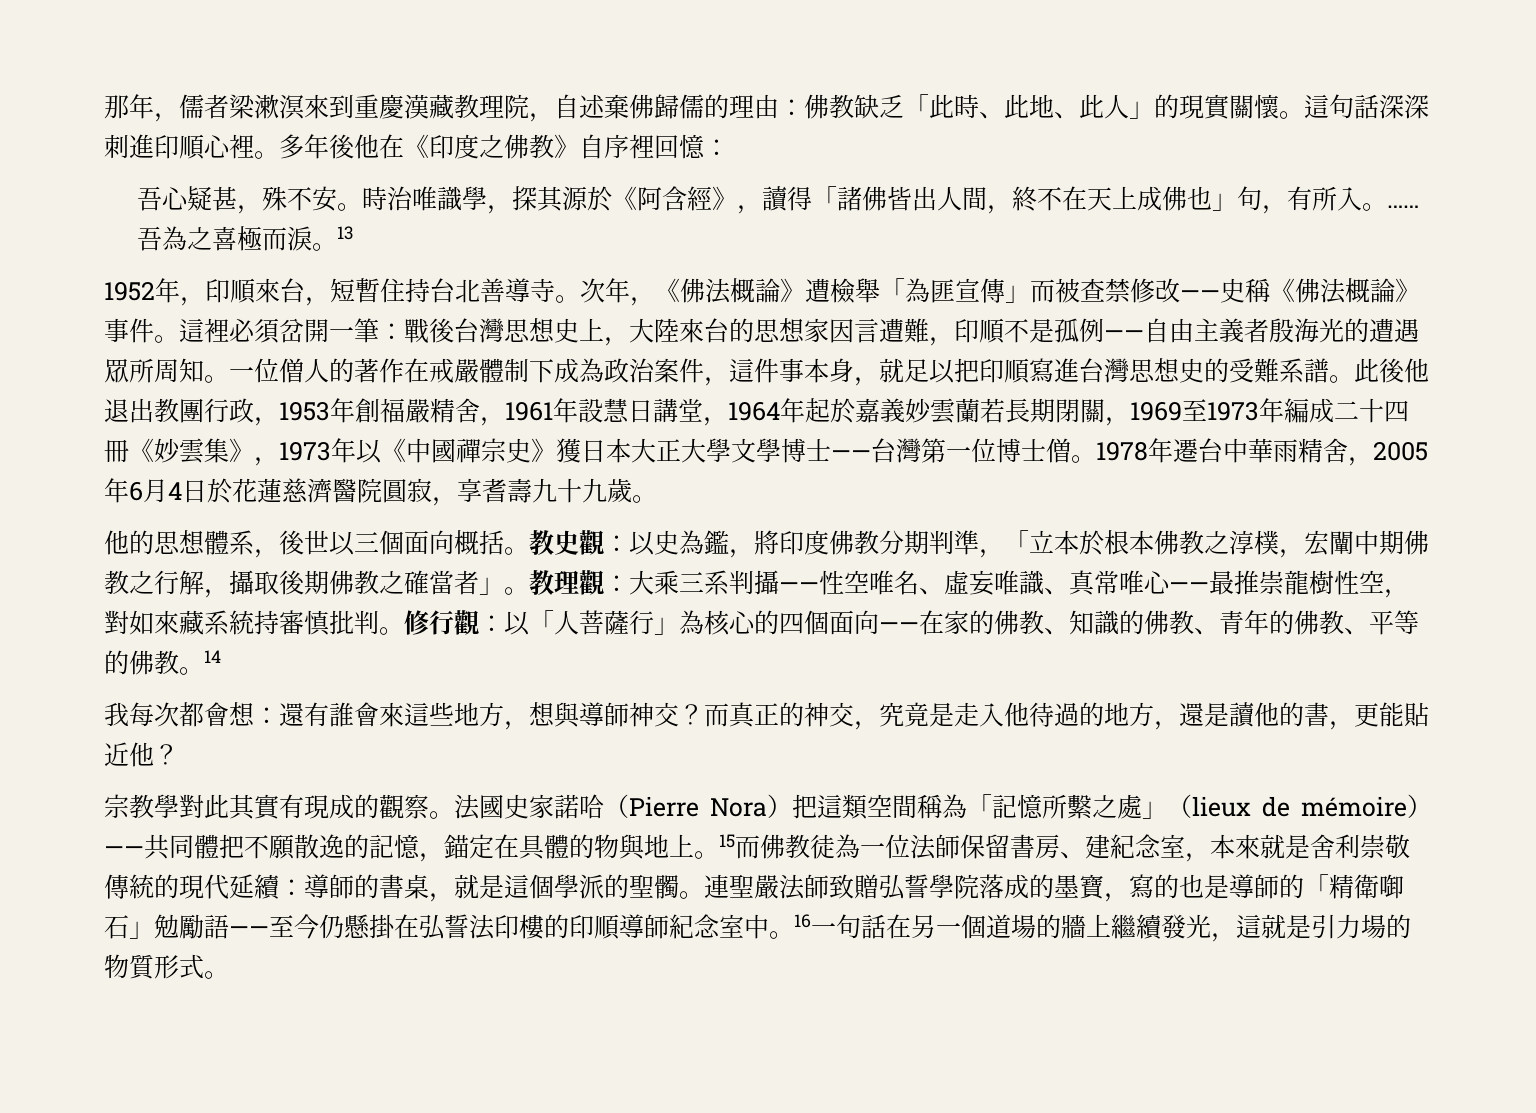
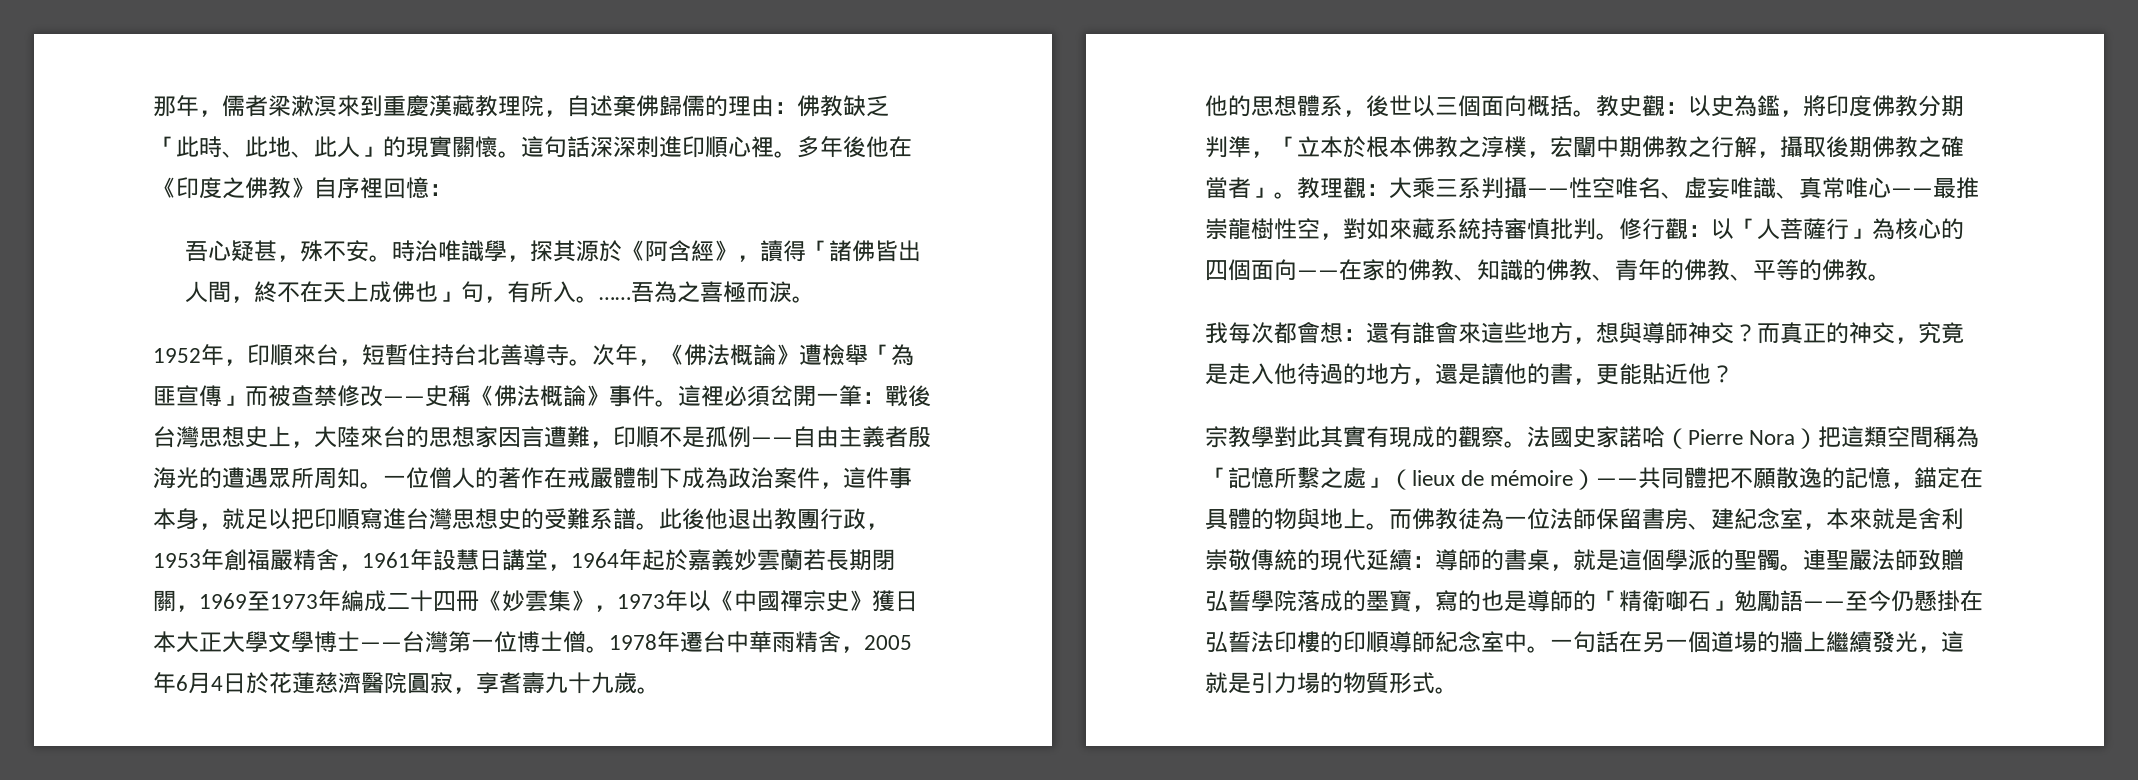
[337,226,354,240] 13 -> (815, 299) none
[204,650,221,663] 14 -> (1891, 277) none
[719,834,735,848] 15 -> (1389, 526) none
[794,914,811,928] 16 -> (1550, 649) none

